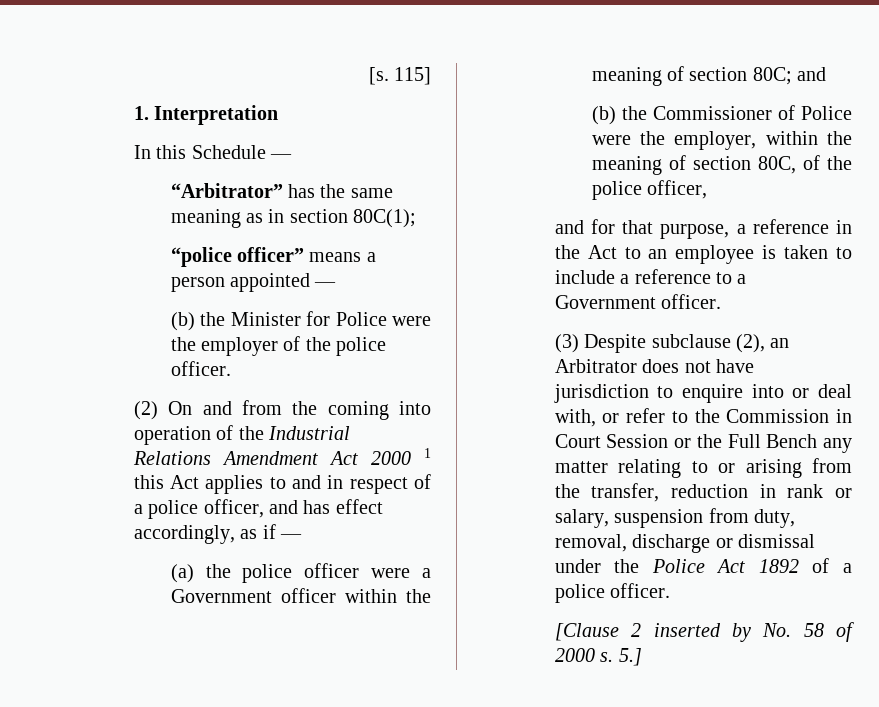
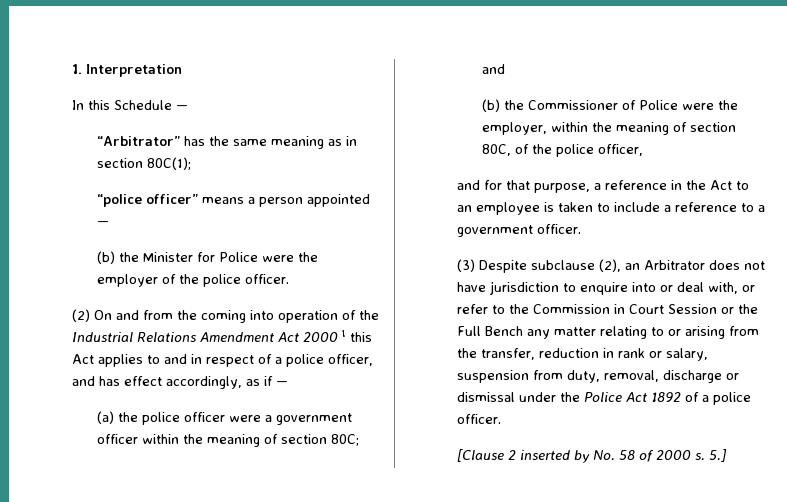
[368,67,431,85] [s. 115] // -> (71, 69) none
[170,589,272,603] Government -> [275,413,352,425] government
[554,295,656,309] Government -> [456,225,533,237] government

